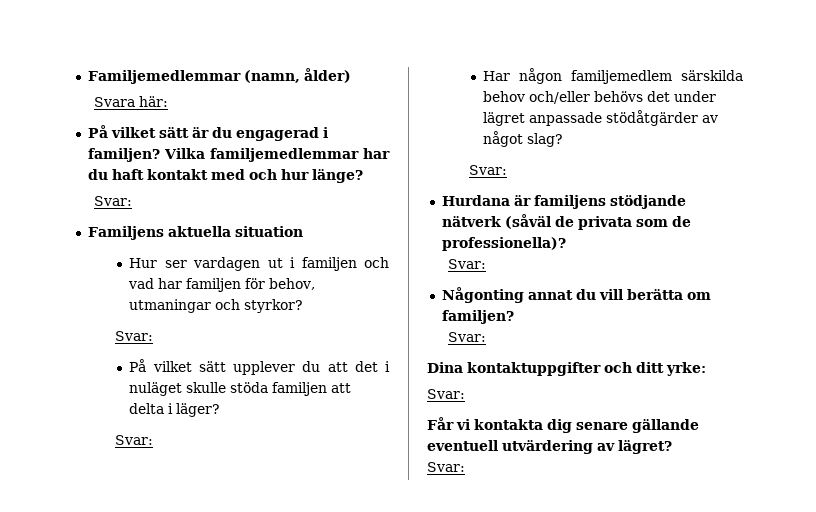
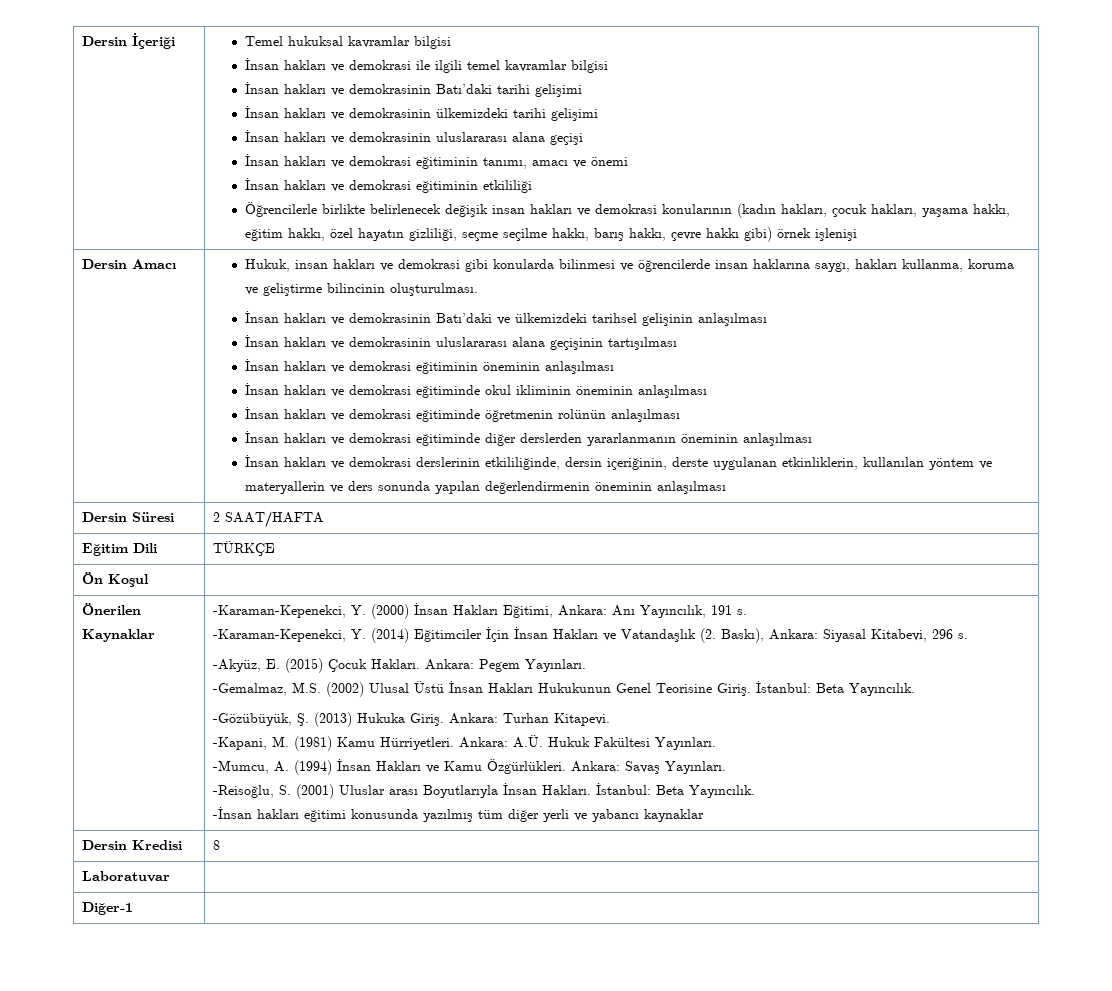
[87,68,351,84] [93,96,168,107] [87,125,328,141] [87,148,390,162] [87,169,363,183] [93,196,132,206] [87,226,303,240] [129,257,389,271] [128,278,316,292] [129,299,304,313] [114,331,153,341] [129,359,390,375] [129,382,352,396] [129,403,221,417] [114,435,153,445] [483,68,743,84] [483,91,717,104] [483,110,719,126] [483,131,564,147] [468,165,507,175] [441,195,686,209] [441,214,691,230] [441,237,566,251] [447,259,486,269] [441,287,711,303] [441,310,514,324] [447,332,486,342] [427,362,706,376] [427,389,465,399] [427,417,699,433] [427,440,672,454] [427,462,465,472] Familjemedlemmar (namn, ålder) // Svara här: // På vilket sätt är du engagerad i familjen? Vilka familjemedlemmar har du haft kontakt med och hur länge? // Svar: // Familjens aktuella situation // Hur ser vardagen ut i familjen och vad har familjen för behov, utmaningar och styrkor? // Svar: // På vilket sätt upplever du att det i nuläget skulle stöda familjen att delta i läger? // Svar: // Har någon familjemedlem särskilda behov och/eller behövs det under lägret anpassade stödåtgärder av något slag? // Svar: // Hurdana är familjens stödjande nätverk (såväl de privata som de professionella)? // Svar: // Någonting annat du vill berätta om familjen? // Svar: // Dina kontaktuppgifter och ditt yrke: // Svar: // Får vi kontakta dig senare gällande eventuell utvärdering av lägret? // Svar: -> [81,33,175,49] [244,36,451,49] [244,58,608,73] [244,82,582,97] [244,106,598,121] [244,130,583,145] [244,154,628,169] [244,178,532,193] [244,202,1010,218] [244,227,857,242] [81,259,176,269] [244,259,1014,272] [244,283,478,296] [244,311,767,326] [244,335,677,350] [244,359,614,374] [244,383,707,398] [244,407,680,422] [244,431,812,446] [244,455,992,470] [244,481,726,494] [81,512,174,522] [212,511,324,528] [81,543,157,556] [212,541,275,556] [81,572,149,587] [81,603,141,615] [81,629,155,642] [212,603,747,619] [212,627,968,643] [212,658,586,673] [212,681,915,697] [212,712,610,727] [212,735,716,751] [212,759,726,775] [212,783,755,799] [212,807,704,822] [81,840,182,850] [212,840,220,850] [81,871,170,882] [81,902,133,915] Dersin İçeriği | Temel hukuksal kavramlar bilgisi // İnsan hakları ve demokrasi ile ilgili temel kavramlar bilgisi // İnsan hakları ve demokrasinin Batı’daki tarihi gelişimi // İnsan hakları ve demokrasinin ülkemizdeki tarihi gelişimi // İnsan hakları ve demokrasinin uluslararası alana geçişi // İnsan hakları ve demokrasi eğitiminin tanımı, amacı ve önemi // İnsan hakları ve demokrasi eğitiminin etkililiği // Öğrencilerle birlikte belirlenecek değişik insan hakları ve demokrasi konularının (kadın hakları, çocuk hakları, yaşama hakkı, eğitim hakkı, özel hayatın gizliliği, seçme seçilme hakkı, barış hakkı, çevre hakkı gibi) örnek işlenişi // Dersin Amacı | Hukuk, insan hakları ve demokrasi gibi konularda bilinmesi ve öğrencilerde insan haklarına saygı, hakları kullanma, koruma ve geliştirme bilincinin oluşturulması. // İnsan hakları ve demokrasinin Batı’daki ve ülkemizdeki tarihsel gelişinin anlaşılması // İnsan hakları ve demokrasinin uluslararası alana geçişinin tartışılması // İnsan hakları ve demokrasi eğitiminin öneminin anlaşılması // İnsan hakları ve demokrasi eğitiminde okul ikliminin öneminin anlaşılması // İnsan hakları ve demokrasi eğitiminde öğretmenin rolünün anlaşılması // İnsan hakları ve demokrasi eğitiminde diğer derslerden yararlanmanın öneminin anlaşılması // İnsan hakları ve demokrasi derslerinin etkililiğinde, dersin içeriğinin, derste uygulanan etkinliklerin, kullanılan yöntem ve materyallerin ve ders sonunda yapılan değerlendirmenin öneminin anlaşılması // Dersin Süresi | 2 SAAT/HAFTA // Eğitim Dili | TÜRKÇE // Ön Koşul | // Önerilen Kaynaklar | -Karaman-Kepenekci, Y. (2000) İnsan Hakları Eğitimi, Ankara: Anı Yayıncılık, 191 s. // -Karaman-Kepenekci, Y. (2014) Eğitimciler İçin İnsan Hakları ve Vatandaşlık (2. Baskı), Ankara: Siyasal Kitabevi, 296 s. // -Akyüz, E. (2015) Çocuk Hakları. Ankara: Pegem Yayınları. // -Gemalmaz, M.S. (2002) Ulusal Üstü İnsan Hakları Hukukunun Genel Teorisine Giriş. İstanbul: Beta Yayıncılık. // -Gözübüyük, Ş. (2013) Hukuka Giriş. Ankara: Turhan Kitapevi. // -Kapani, M. (1981) Kamu Hürriyetleri. Ankara: A.Ü. Hukuk Fakültesi Yayınları. // -Mumcu, A. (1994) İnsan Hakları ve Kamu Özgürlükleri. Ankara: Savaş Yayınları. // -Reisoğlu, S. (2001) Uluslar arası Boyutlarıyla İnsan Hakları. İstanbul: Beta Yayıncılık. // -İnsan hakları eğitimi konusunda yazılmış tüm diğer yerli ve yabancı kaynaklar // Dersin Kredisi | 8 // Laboratuvar | // Diğer-1 |

